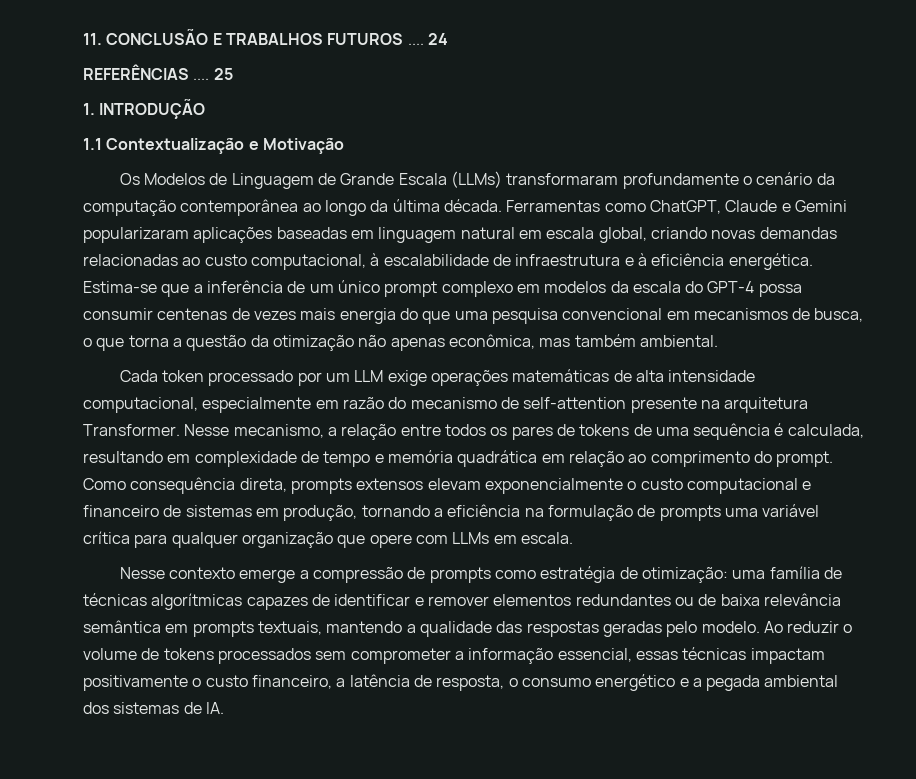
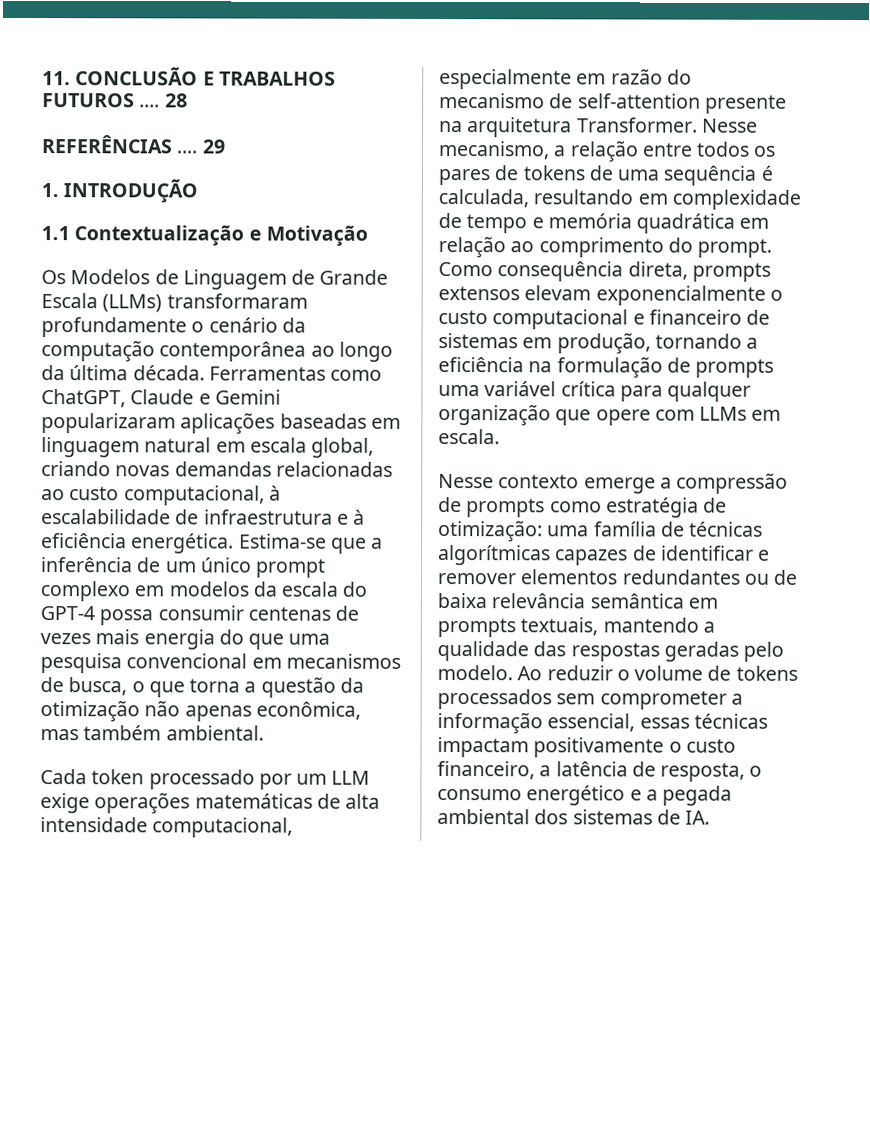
[427,33,448,45] 24 -> [164,93,188,108] 28
[213,68,233,80] 25 -> [201,139,226,154] 29

